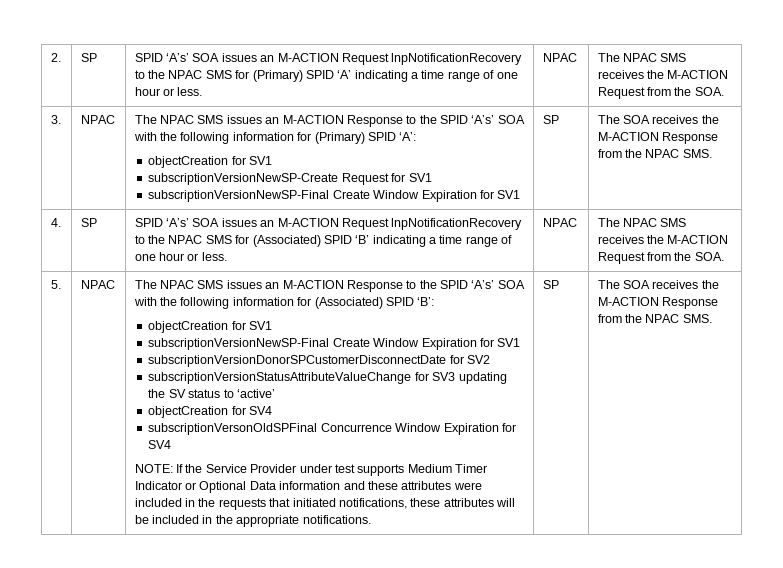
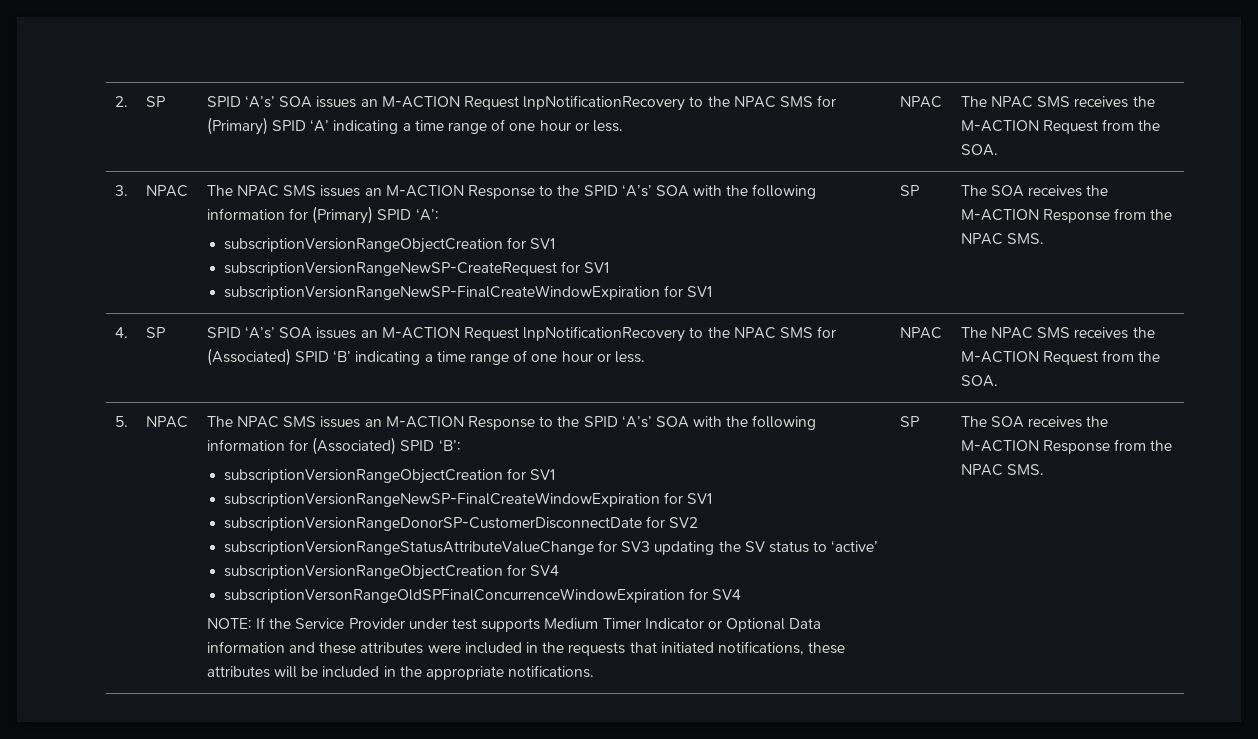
[148,156,273,168] [148,173,432,185] [148,190,477,202] objectCreation for SV1 // subscriptionVersionNewSP-Create Request for SV1 // subscriptionVersionNewSP-Final Create Window Expiration -> [223,237,556,253] [223,261,610,276] [223,285,660,300] subscriptionVersionRangeObjectCreation for SV1 // subscriptionVersionRangeNewSP-CreateRequest for SV1 // subscriptionVersionRangeNewSP-FinalCreateWindowExpiration
[148,321,273,333] [148,338,521,350] [148,355,447,367] objectCreation for SV1 // subscriptionVersionNewSP-Final Create Window Expiration for SV1 // subscriptionVersionDonorSPCustomerDisconnectDate -> [223,468,556,484] [223,492,713,507] [223,517,642,531] subscriptionVersionRangeObjectCreation for SV1 // subscriptionVersionRangeNewSP-FinalCreateWindowExpiration for SV1 // subscriptionVersionRangeDonorSP-CustomerDisconnectDate
[148,372,412,384] subscriptionVersionStatusAttributeValueChange -> [223,541,594,555] subscriptionVersionRangeStatusAttributeValueChange
[148,406,273,418] [148,423,499,435] objectCreation for SV4 // subscriptionVersonOldSPFinal Concurrence Window Expiration -> [223,564,560,580] [223,588,685,603] subscriptionVersionRangeObjectCreation for SV4 // subscriptionVersonRangeOldSPFinalConcurrenceWindowExpiration

